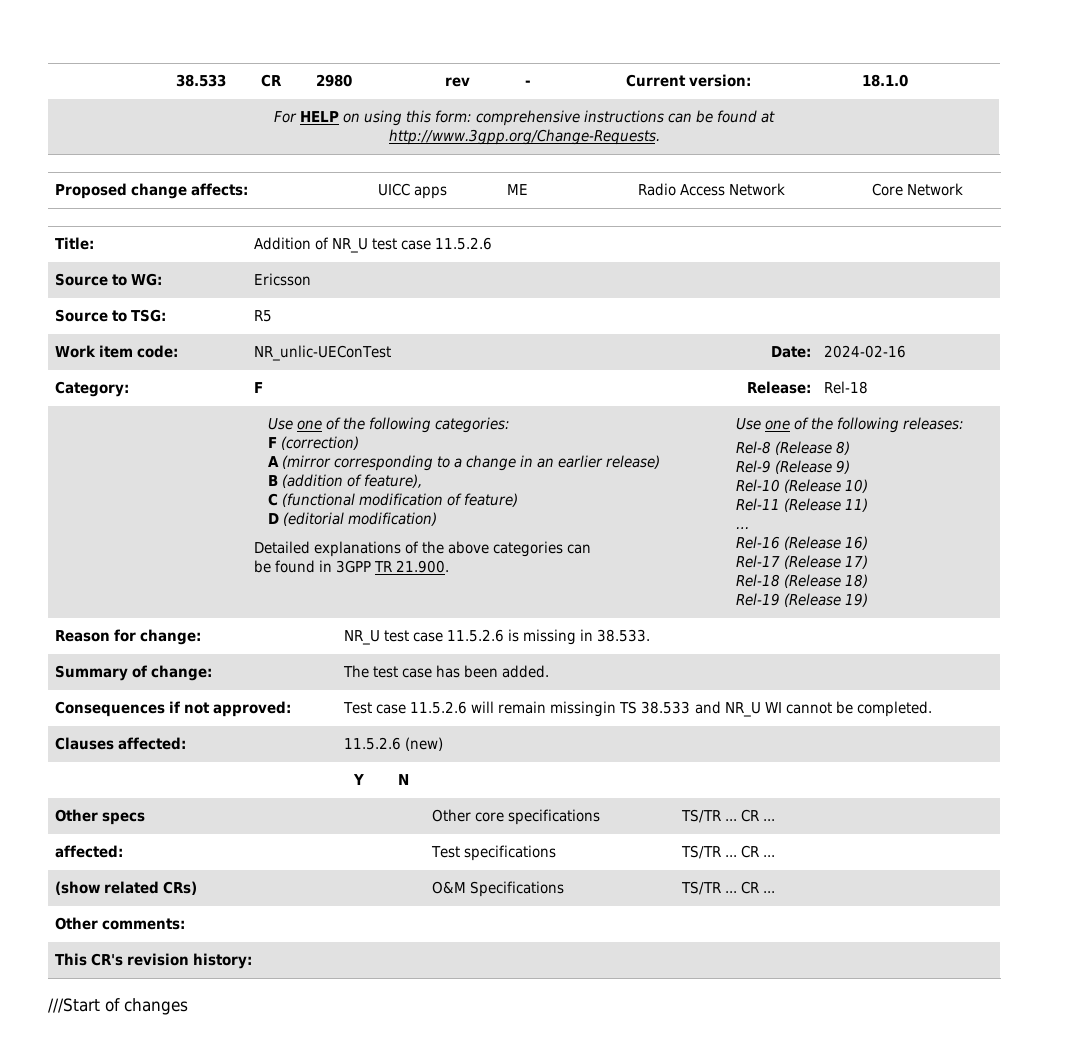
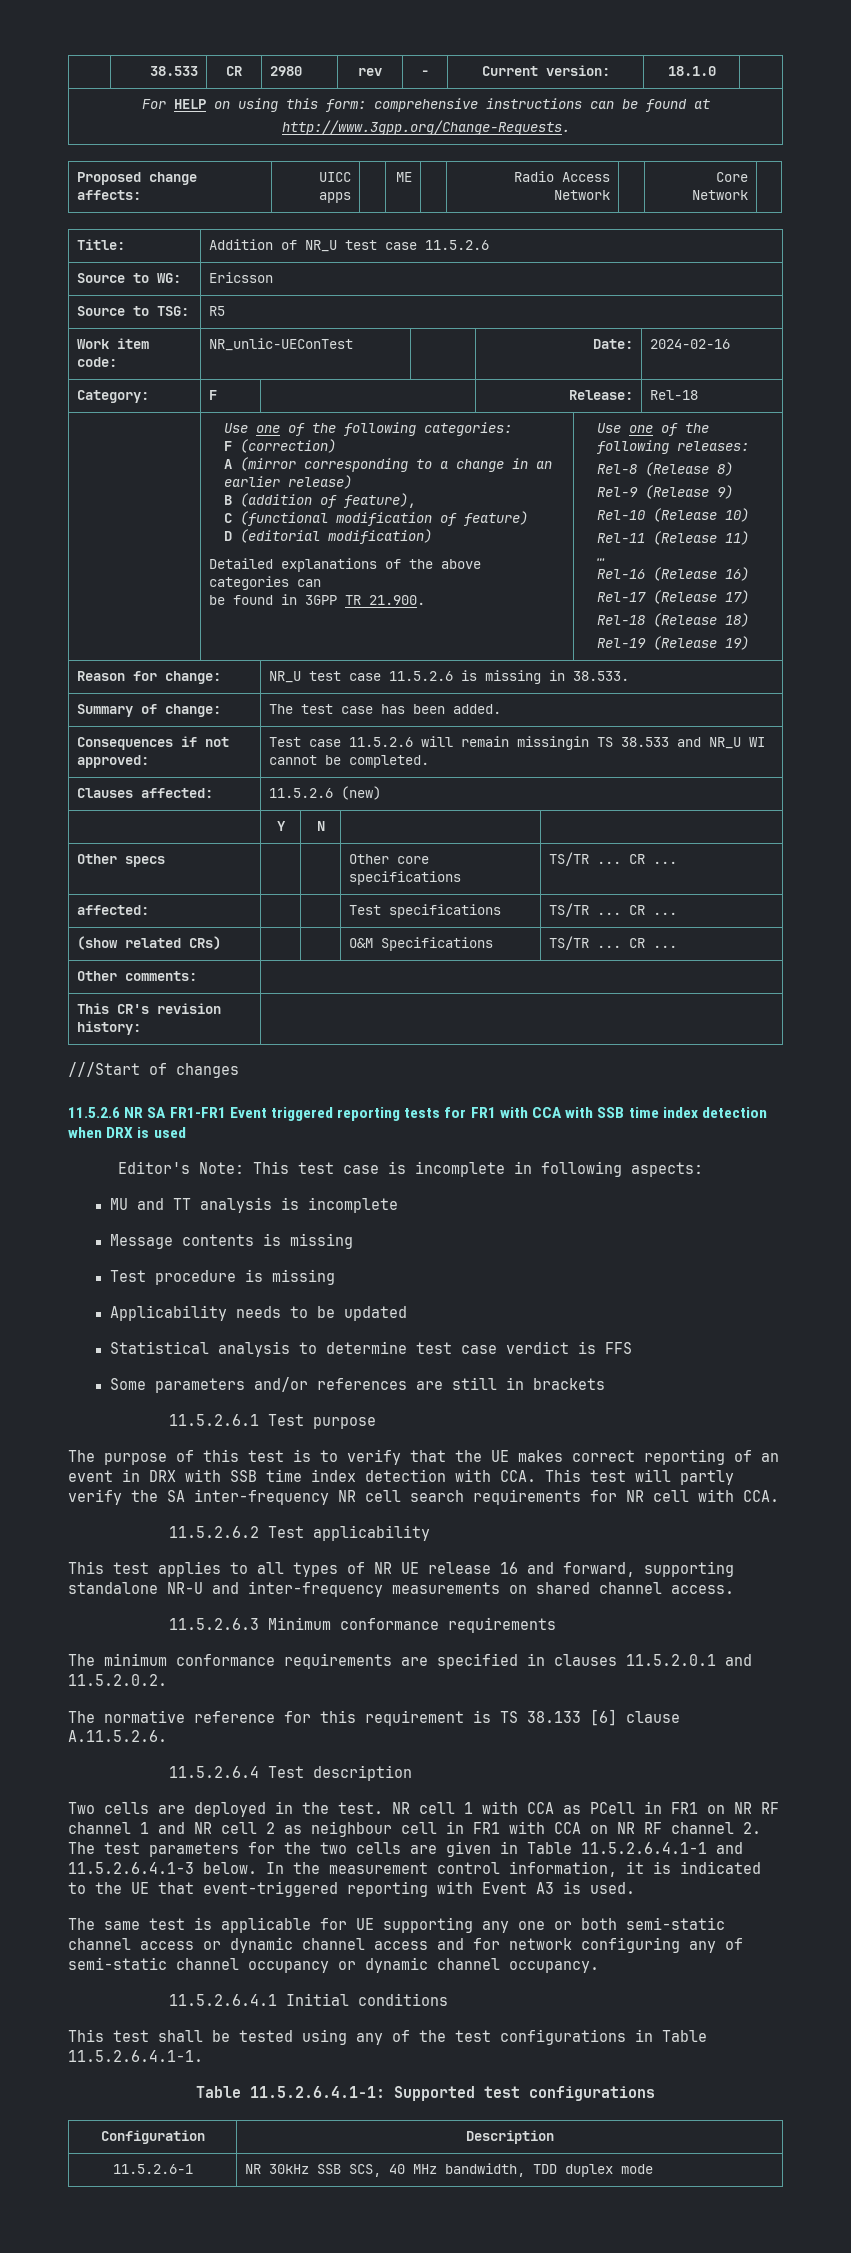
(188, 1006) none -> [68,1107,767,1121] [68,1127,186,1138] [118,1161,704,1177] [109,1197,398,1213] [109,1233,353,1249] [109,1269,335,1285] [109,1305,407,1321] [109,1341,632,1357] [109,1377,605,1393] [168,1414,376,1429] [68,1449,779,1465] [68,1469,734,1485] [68,1489,779,1505] [168,1525,430,1541] [68,1561,734,1577] [68,1581,734,1597] [168,1617,556,1633] [68,1653,752,1669] [68,1674,167,1686] [68,1709,680,1726] [68,1730,167,1742] [168,1765,412,1781] [68,1801,779,1817] [68,1821,761,1837] [68,1841,743,1857] [68,1861,761,1877] [68,1881,635,1897] [68,1917,725,1933] [68,1937,743,1953] [68,1957,599,1973] [168,1993,448,2006] [68,2029,707,2045] [68,2050,203,2062] [196,2086,655,2101] [100,2130,205,2144] [465,2130,554,2144] [112,2164,193,2174] [245,2163,654,2177] // 11.5.2.6 NR SA FR1-FR1 Event triggered reporting tests for FR1 with CCA with SSB time index detection when DRX is used // Editor's Note: This test case is incomplete in following aspects: // MU and TT analysis is incomplete // Message contents is missing // Test procedure is missing // Applicability needs to be updated // Statistical analysis to determine test case verdict is FFS // Some parameters and/or references are still in brackets // 11.5.2.6.1 Test purpose // The purpose of this test is to verify that the UE makes correct reporting of an event in DRX with SSB time index detection with CCA. This test will partly verify the SA inter-frequency NR cell search requirements for NR cell with CCA. // 11.5.2.6.2 Test applicability // This test applies to all types of NR UE release 16 and forward, supporting standalone NR-U and inter-frequency measurements on shared channel access. // 11.5.2.6.3 Minimum conformance requirements // The minimum conformance requirements are specified in clauses 11.5.2.0.1 and 11.5.2.0.2. // The normative reference for this requirement is TS 38.133 [6] clause A.11.5.2.6. // 11.5.2.6.4 Test description // Two cells are deployed in the test. NR cell 1 with CCA as PCell in FR1 on NR RF channel 1 and NR cell 2 as neighbour cell in FR1 with CCA on NR RF channel 2. The test parameters for the two cells are given in Table 11.5.2.6.4.1-1 and 11.5.2.6.4.1-3 below. In the measurement control information, it is indicated to the UE that event-triggered reporting with Event A3 is used. // The same test is applicable for UE supporting any one or both semi-static channel access or dynamic channel access and for network configuring any of semi-static channel occupancy or dynamic channel occupancy. // 11.5.2.6.4.1 Initial conditions // This test shall be tested using any of the test configurations in Table 11.5.2.6.4.1-1. // Table 11.5.2.6.4.1-1: Supported test configurations // Configuration | Description // 11.5.2.6-1 | NR 30kHz SSB SCS, 40 MHz bandwidth, TDD duplex mode

